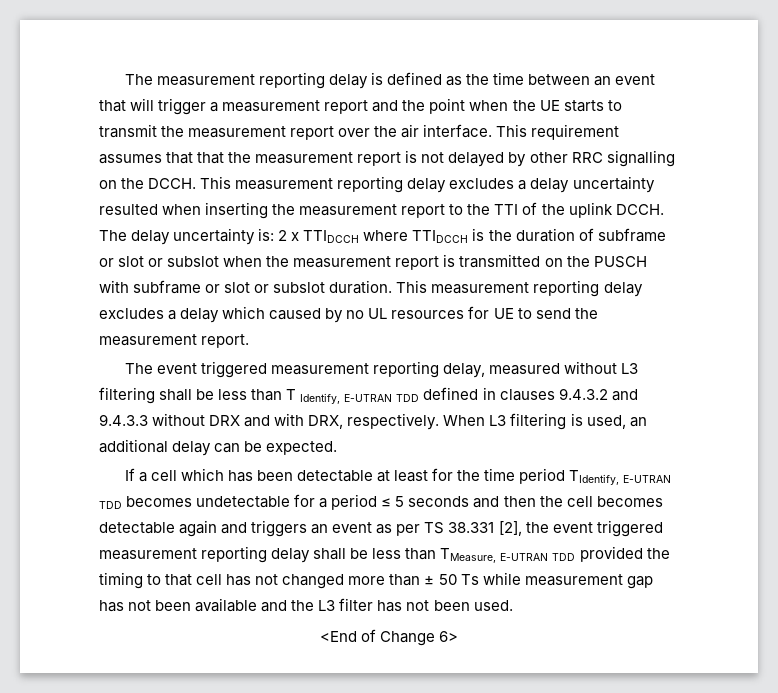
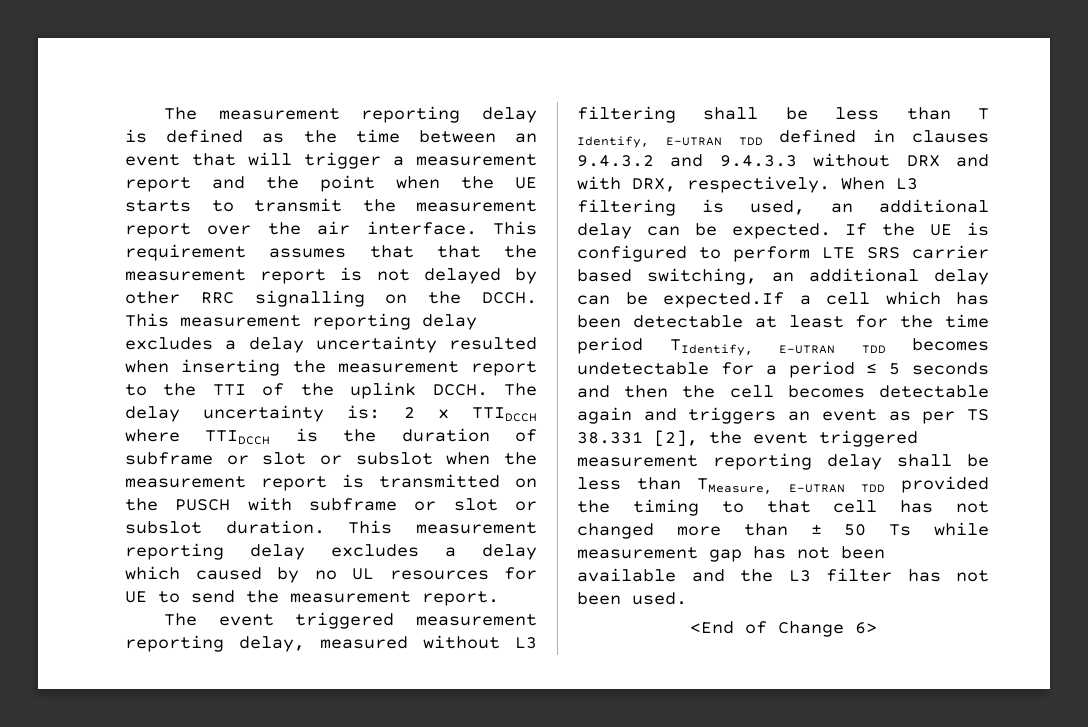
[124,468,135,481] // If -> [845,222,989,236] [577,245,989,262] [577,268,989,285] [577,292,784,308] If the UE is configured to perform LTE SRS carrier based switching, an additional delay can be expected.If

